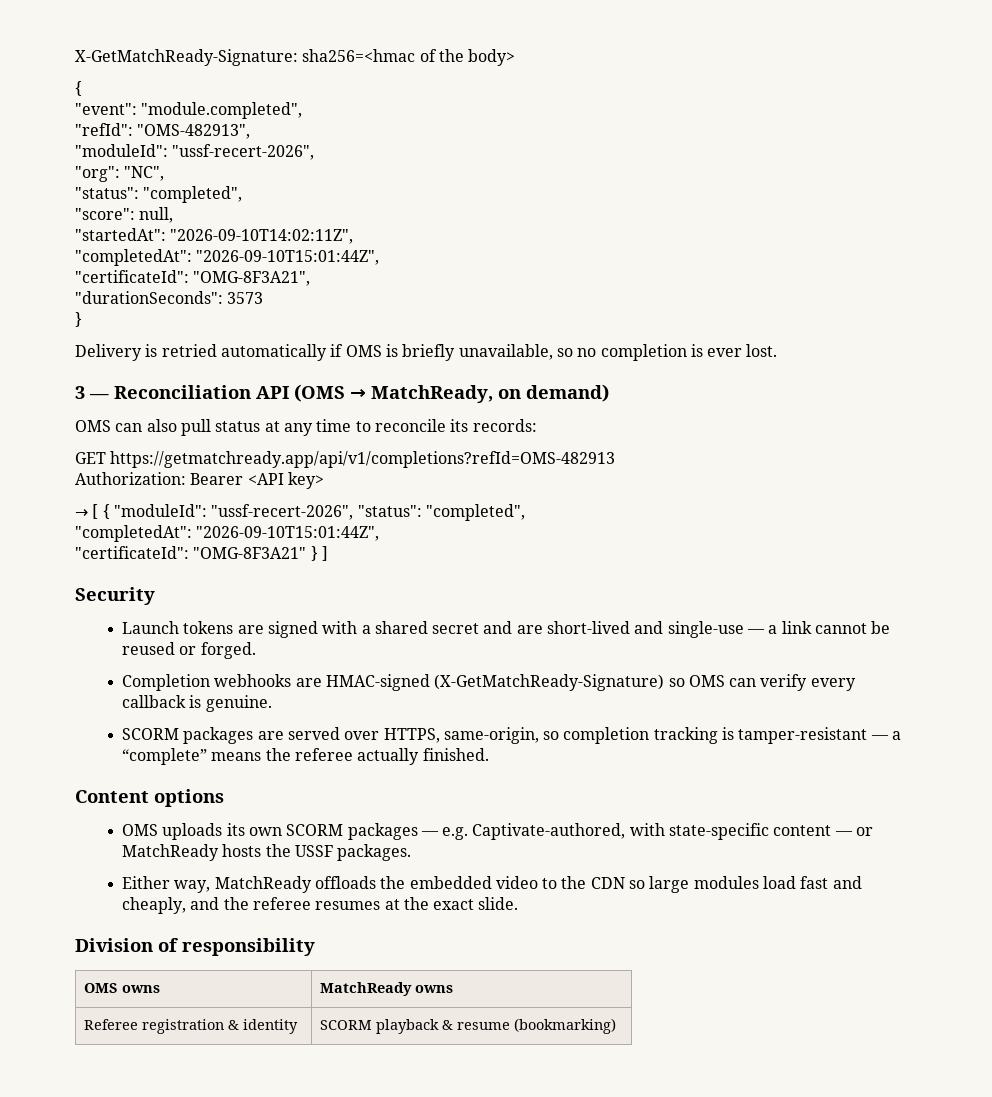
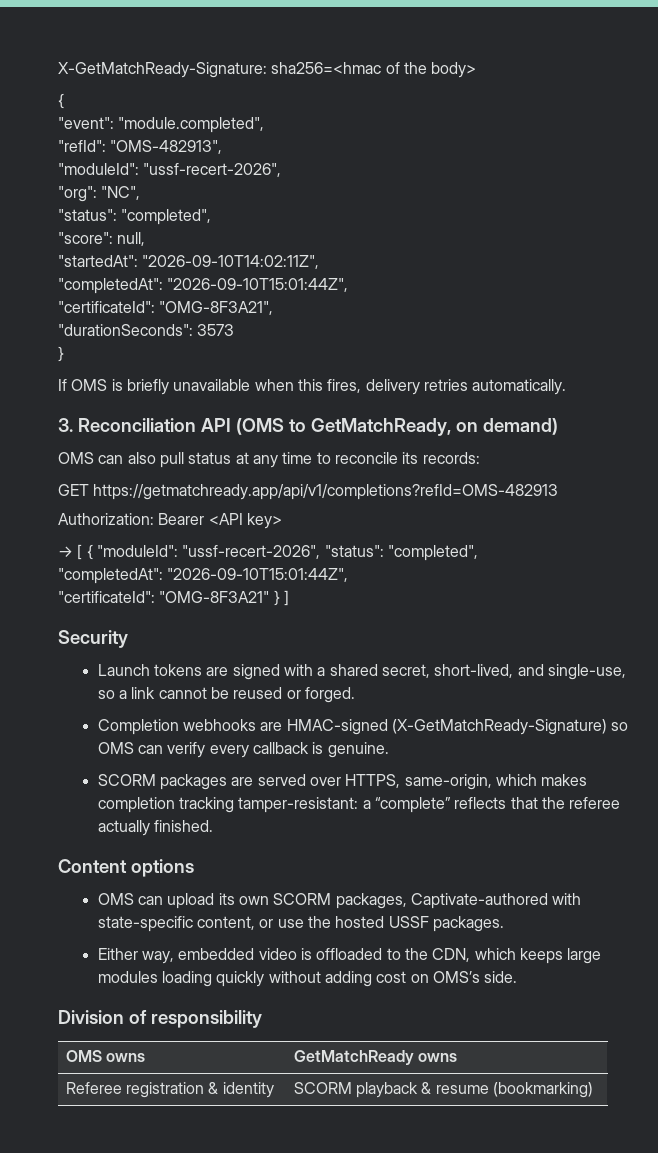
[75,344,778,361] [75,386,109,399] Delivery is retried automatically if OMS is briefly unavailable, so no completion is ever lost. // 3 — -> [58,379,567,395] [58,418,73,432] If OMS is briefly unavailable when this fires, delivery retries automatically. // 3.
[350,385,493,403] → MatchReady, -> [288,418,451,436] to GetMatchReady,
[432,621,766,638] secret and are short-lived and single-use — -> [381,664,626,680] [97,690,115,699] secret, short-lived, and single-use, so
[543,727,902,744] [121,748,262,765] so completion tracking is tamper-resistant — a “complete” means -> [495,774,588,786] [97,797,538,813] which makes completion tracking tamper-resistant: a “complete” reflects that
[162,823,223,840] uploads -> [137,893,215,909] can upload
[347,823,874,840] [121,844,412,861] [121,876,862,893] [121,897,519,914] packages — e.g. Captivate-authored, with state-specific content — or MatchReady hosts the USSF packages. // Either way, MatchReady offloads the embedded video to the CDN so large modules load fast and cheaply, and the referee resumes at the exact slide. -> [335,893,582,909] [97,916,504,932] [97,948,602,964] [97,971,518,987] packages, Captivate-authored with state-specific content, or use the hosted USSF packages. // Either way, embedded video is offloaded to the CDN, which keeps large modules loading quickly without adding cost on OMS’s side.
[320,982,413,996] MatchReady -> [293,1050,414,1065] GetMatchReady

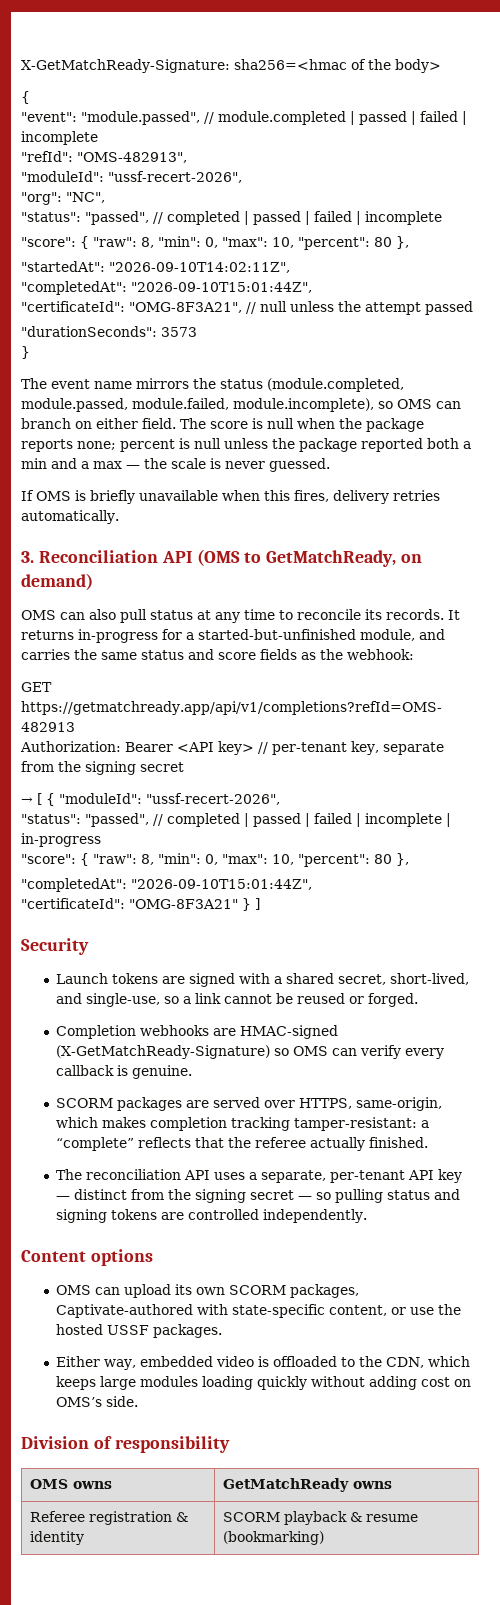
[118,117,265,133] "module.completed", -> [81,111,467,125] [21,131,98,145] "module.passed", // module.completed | passed | failed | incomplete
[121,209,212,225] [58,232,146,246] "completed", // "score": null, -> [85,211,442,225] [21,236,409,250] "passed", // completed | passed | failed | incomplete // "score": { "raw": 8, "min": 0, "max": 10, "percent": 80 },
[58,324,235,336] [58,346,64,362] // "durationSeconds": 3573 // } -> [246,301,473,315] [21,326,197,337] [21,346,30,359] [21,378,404,392] [21,398,461,412] [21,418,424,432] [21,438,471,452] [21,458,330,472] // null unless the attempt passed // "durationSeconds": 3573 // } // The event name mirrors the status (module.completed, module.passed, module.failed, module.incomplete), so OMS can branch on either field. The score is null when the package reports none; percent is null unless the package reported both a min and a max — the scale is never guessed.
[422,452,480,464] records: -> [386,609,460,620] [21,629,445,643] [21,649,414,660] records. It returns in-progress for a started-but-unfinished module, and carries the same status and score fields as the webhook:
(282, 521) none -> [258,741,444,755] [21,761,184,775] // per-tenant key, separate from the signing secret
[324,545,478,561] "status": "completed", -> [21,813,451,827] [21,833,101,847] [21,853,409,867] // "status": "passed", // completed | passed | failed | incomplete | in-progress // "score": { "raw": 8, "min": 0, "max": 10, "percent": 80 },
(213, 826) none -> [56,1169,463,1183] [56,1189,461,1203] [56,1209,368,1223] // The reconciliation API uses a separate, per-tenant API key — distinct from the signing secret — so pulling status and signing tokens are controlled independently.

